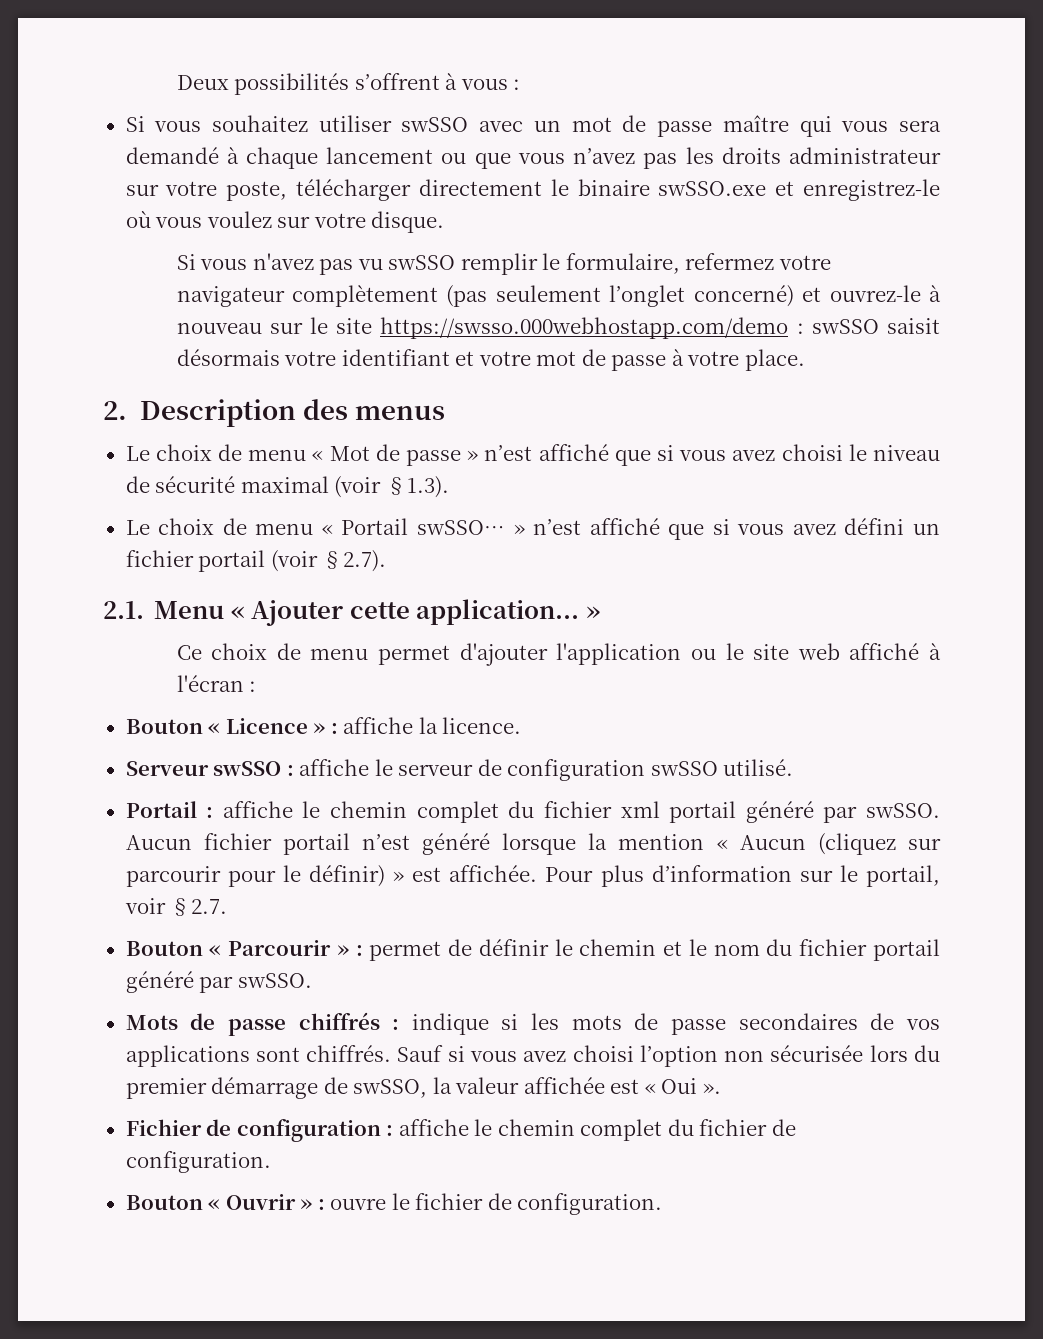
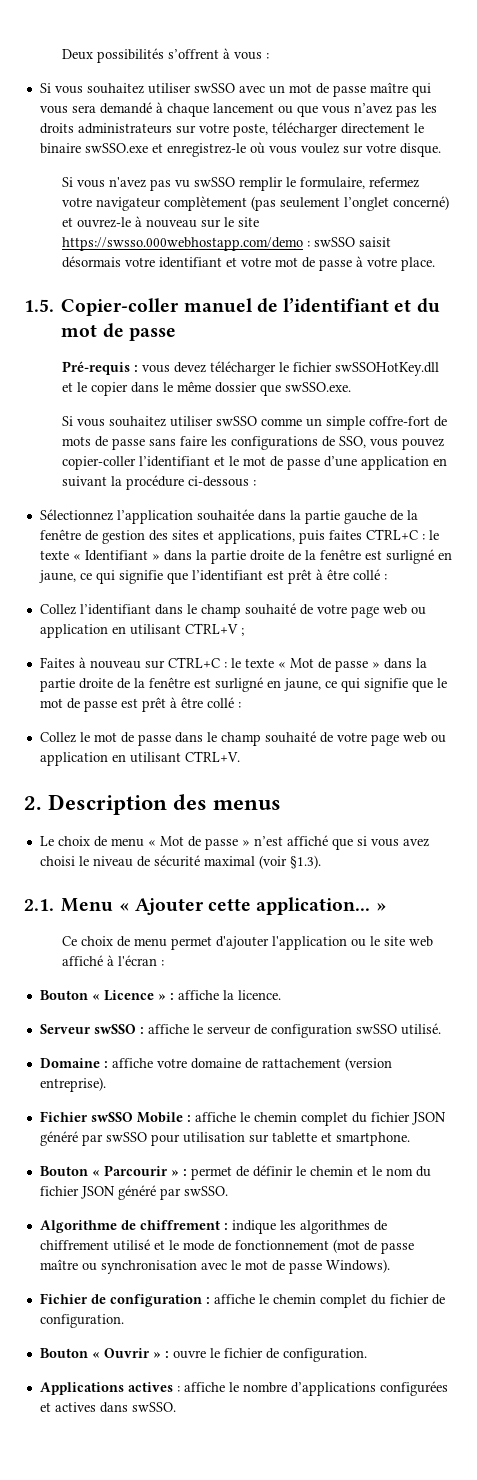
[789,147,942,164] administrateur -> [77,123,172,134] administrateurs
(805, 360) none -> [24,298,440,316] [61,323,176,341] [62,361,440,376] [62,381,352,396] [62,416,448,430] [62,436,445,450] [62,456,448,470] [62,475,257,490] [39,509,418,524] [39,529,439,544] [39,549,452,564] [38,569,387,584] [39,603,426,618] [39,623,244,638] [39,657,427,672] [39,677,447,692] [39,697,241,712] [39,731,446,746] [39,751,240,766] // 1.5. Copier-coller manuel de l’identifiant et du mot de passe // Pré-requis : vous devez télécharger le fichier swSSOHotKey.dll et le copier dans le même dossier que swSSO.exe. // Si vous souhaitez utiliser swSSO comme un simple coffre-fort de mots de passe sans faire les configurations de SSO, vous pouvez copier-coller l’identifiant et le mot de passe d’une application en suivant la procédure ci-dessous : // Sélectionnez l’application souhaitée dans la partie gauche de la fenêtre de gestion des sites et applications, puis faites CTRL+C : le texte « Identifiant » dans la partie droite de la fenêtre est surligné en jaune, ce qui signifie que l’identifiant est prêt à être collé : // Collez l’identifiant dans le champ souhaité de votre page web ou application en utilisant CTRL+V ; // Faites à nouveau sur CTRL+C : le texte « Mot de passe » dans la partie droite de la fenêtre est surligné en jaune, ce qui signifie que le mot de passe est prêt à être collé : // Collez le mot de passe dans le champ souhaité de votre page web ou application en utilisant CTRL+V.
[125,518,941,540] [125,550,387,572] // Le choix de menu « Portail swSSO… » n’est affiché que si vous avez défini un fichier portail (voir §2.7). -> (321, 862) none
[125,801,941,823] [125,833,941,855] [125,865,941,887] [124,898,228,916] Portail : affiche le chemin complet du fichier xml portail généré par swSSO. Aucun fichier portail n’est généré lorsque la mention « Aucun (cliquez sur parcourir pour le définir) » est affichée. Pour plus d’information sur le portail, voir §2.7. -> [39,1057,392,1071] [39,1077,106,1092] [39,1111,446,1126] [39,1131,410,1146] Domaine : affiche votre domaine de rattachement (version entreprise). // Fichier swSSO Mobile : affiche le chemin complet du fichier JSON généré par swSSO pour utilisation sur tablette et smartphone.
[872,939,940,961] portail -> [80,1186,115,1199] JSON
[125,1012,941,1036] [125,1045,941,1067] [125,1077,721,1099] Mots de passe chiffrés : indique si les mots de passe secondaires de vos applications sont chiffrés. Sauf si vous avez choisi l’option non sécurisée lors du premier démarrage de swSSO, la valeur affichée est « Oui ». -> [39,1220,387,1234] [39,1239,414,1254] [39,1259,390,1274] Algorithme de chiffrement : indique les algorithmes de chiffrement utilisé et le mode de fonctionnement (mot de passe maître ou synchronisation avec le mot de passe Windows).
(663, 1204) none -> [39,1381,448,1396] [39,1402,176,1413] // Applications actives : affiche le nombre d’applications configurées et actives dans swSSO.

